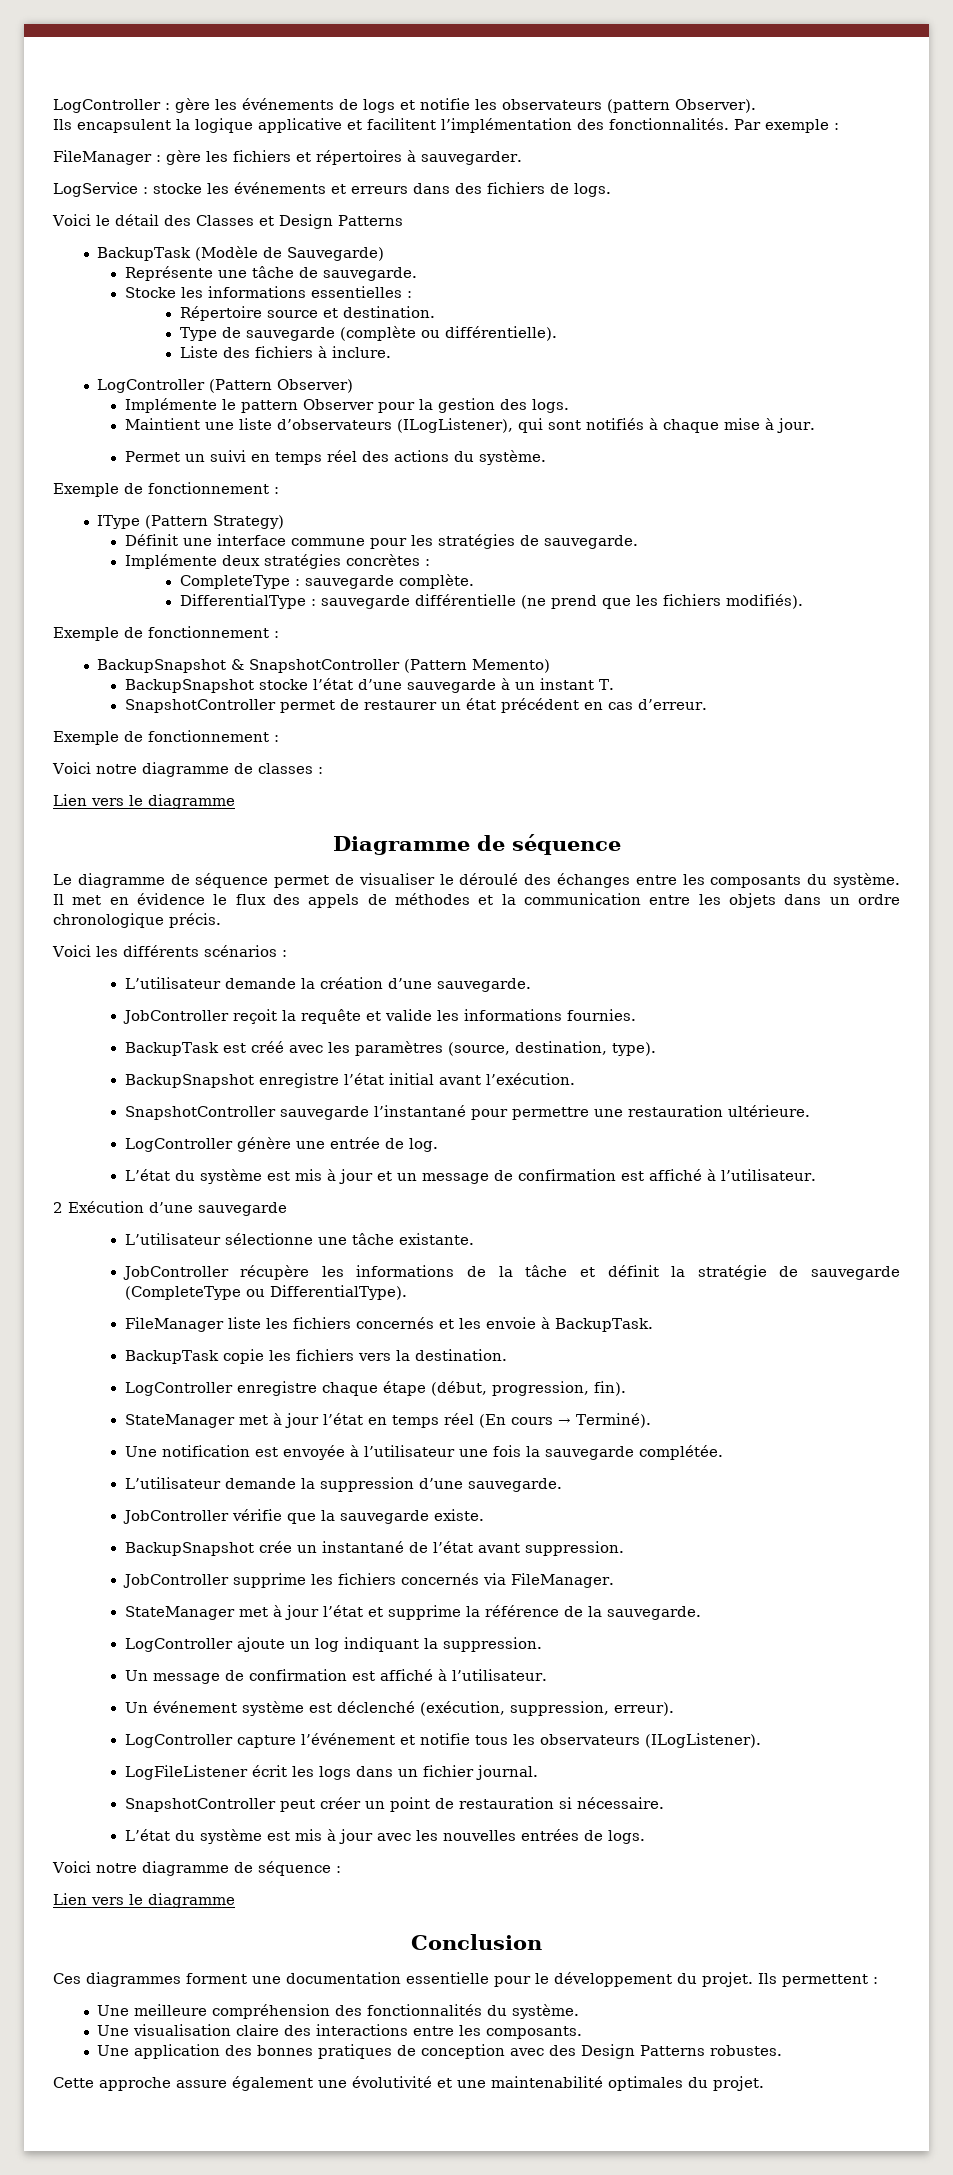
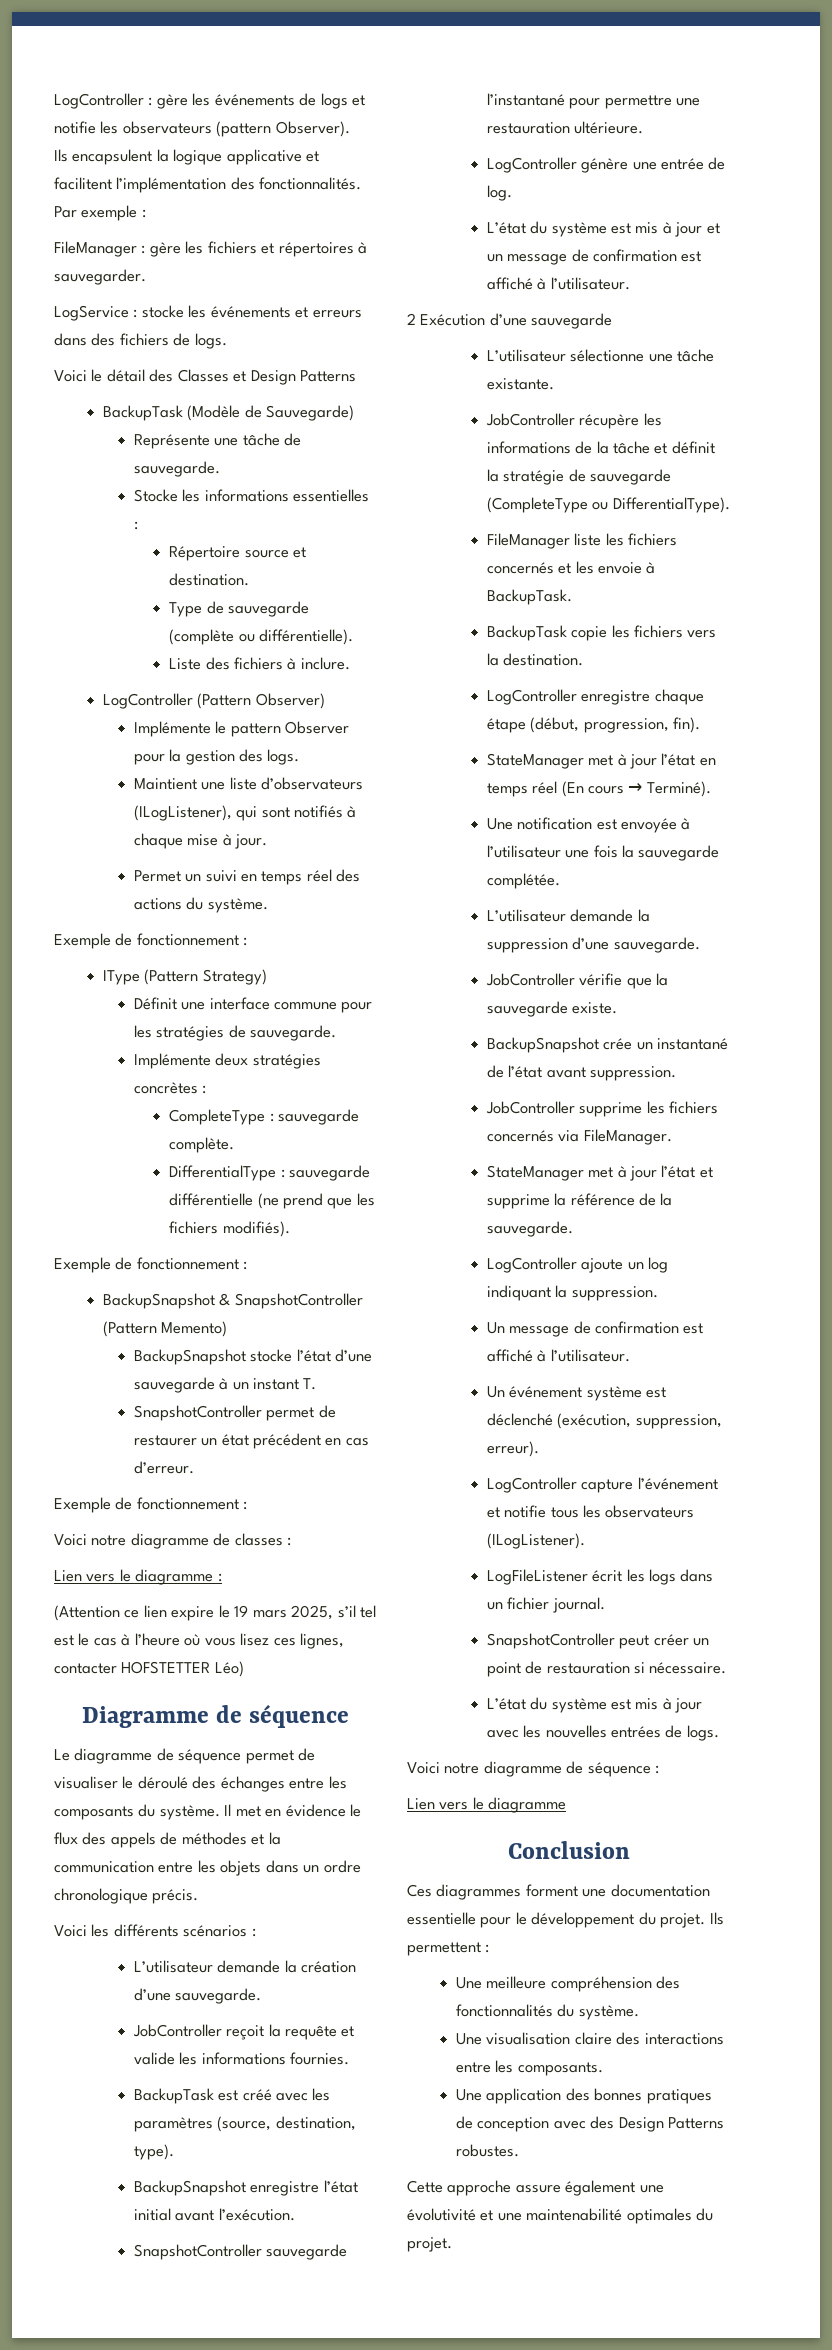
(235, 801) none -> [217,1573,222,1582] [54,1605,377,1621] [54,1633,345,1649] [54,1661,244,1677] : // (Attention ce lien expire le 19 mars 2025, s’il tel est le cas à l’heure où vous lisez ces lignes, contacter HOFSTETTER Léo)

